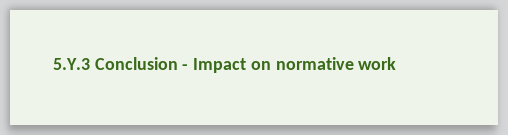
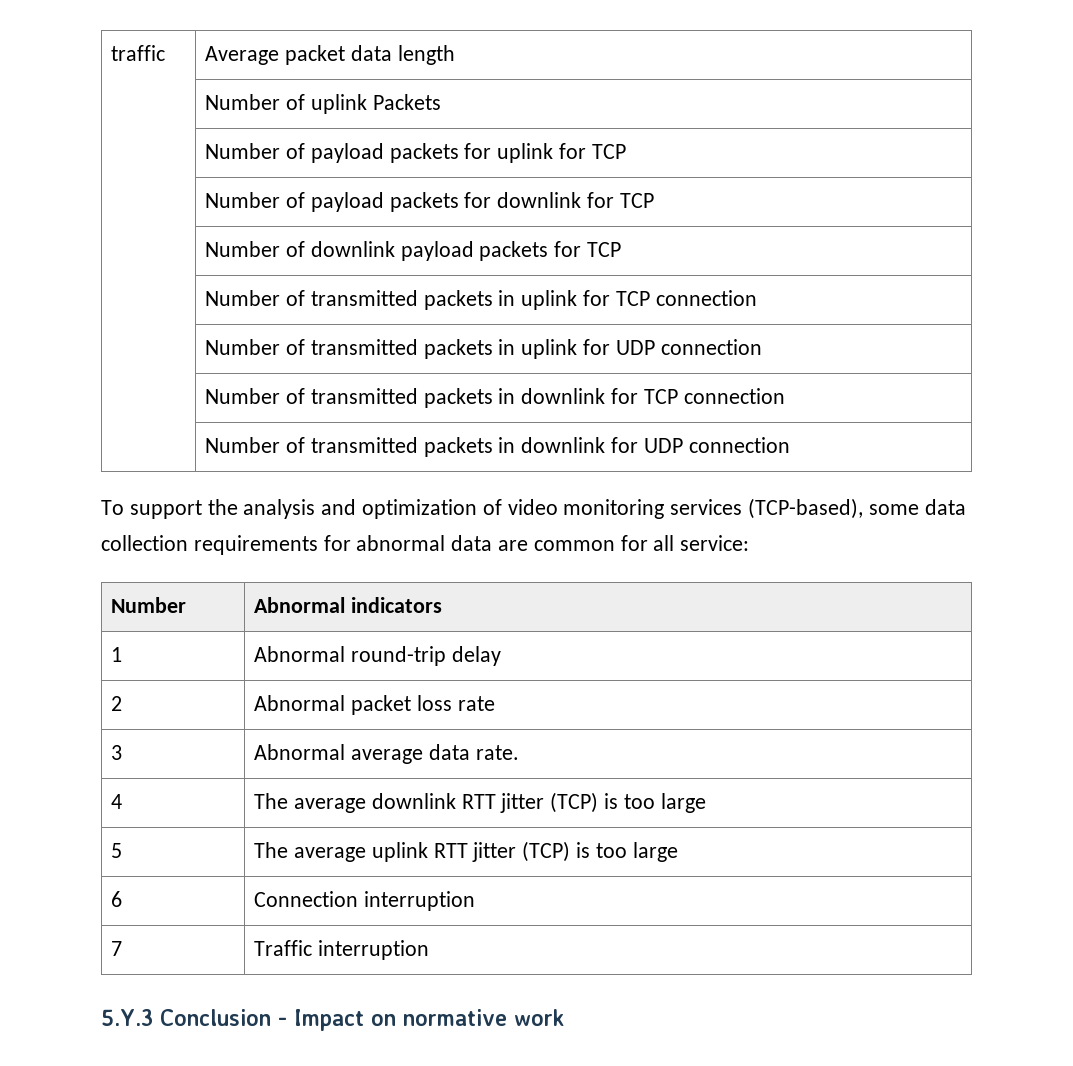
(53, 64) none -> [111,45,166,61] [205,45,455,65] [205,94,441,114] [205,143,626,163] [205,192,654,212] [205,241,622,261] [205,290,757,310] [205,339,762,359] [205,388,785,408] [205,437,790,457] [101,498,966,519] [101,535,750,555] [111,597,187,613] [254,597,442,613] [111,647,123,662] [254,646,501,666] [111,696,123,711] [254,695,495,715] [111,745,123,760] [254,744,519,764] [111,794,123,809] [254,792,706,813] [111,843,123,858] [254,841,678,862] [111,891,123,907] [254,891,475,911] [111,941,123,956] [254,940,429,960] traffic | Average packet data length // | Number of uplink Packets // | Number of payload packets for uplink for TCP // | Number of payload packets for downlink for TCP // | Number of downlink payload packets for TCP // | Number of transmitted packets in uplink for TCP connection // | Number of transmitted packets in uplink for UDP connection // | Number of transmitted packets in downlink for TCP connection // | Number of transmitted packets in downlink for UDP connection // To support the analysis and optimization of video monitoring services (TCP-based), some data collection requirements for abnormal data are common for all service: // Number | Abnormal indicators // 1 | Abnormal round-trip delay // 2 | Abnormal packet loss rate // 3 | Abnormal average data rate. // 4 | The average downlink RTT jitter (TCP) is too large // 5 | The average uplink RTT jitter (TCP) is too large // 6 | Connection interruption // 7 | Traffic interruption //

